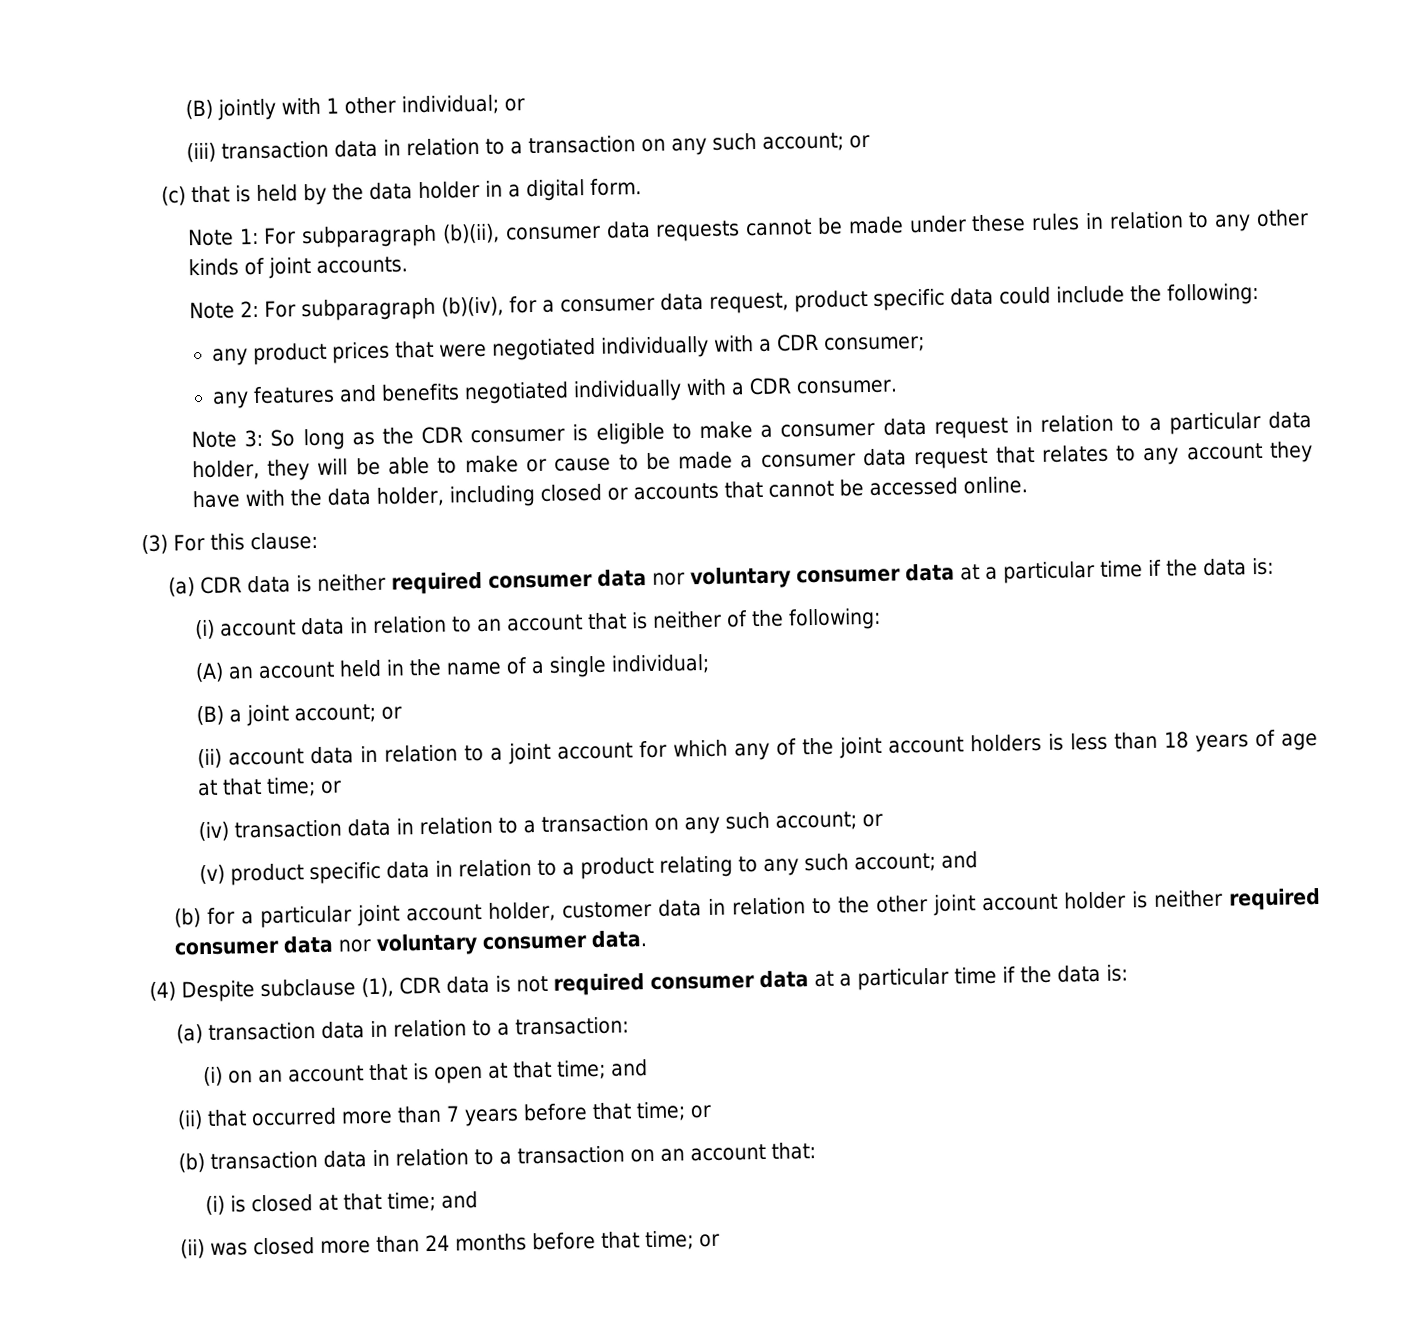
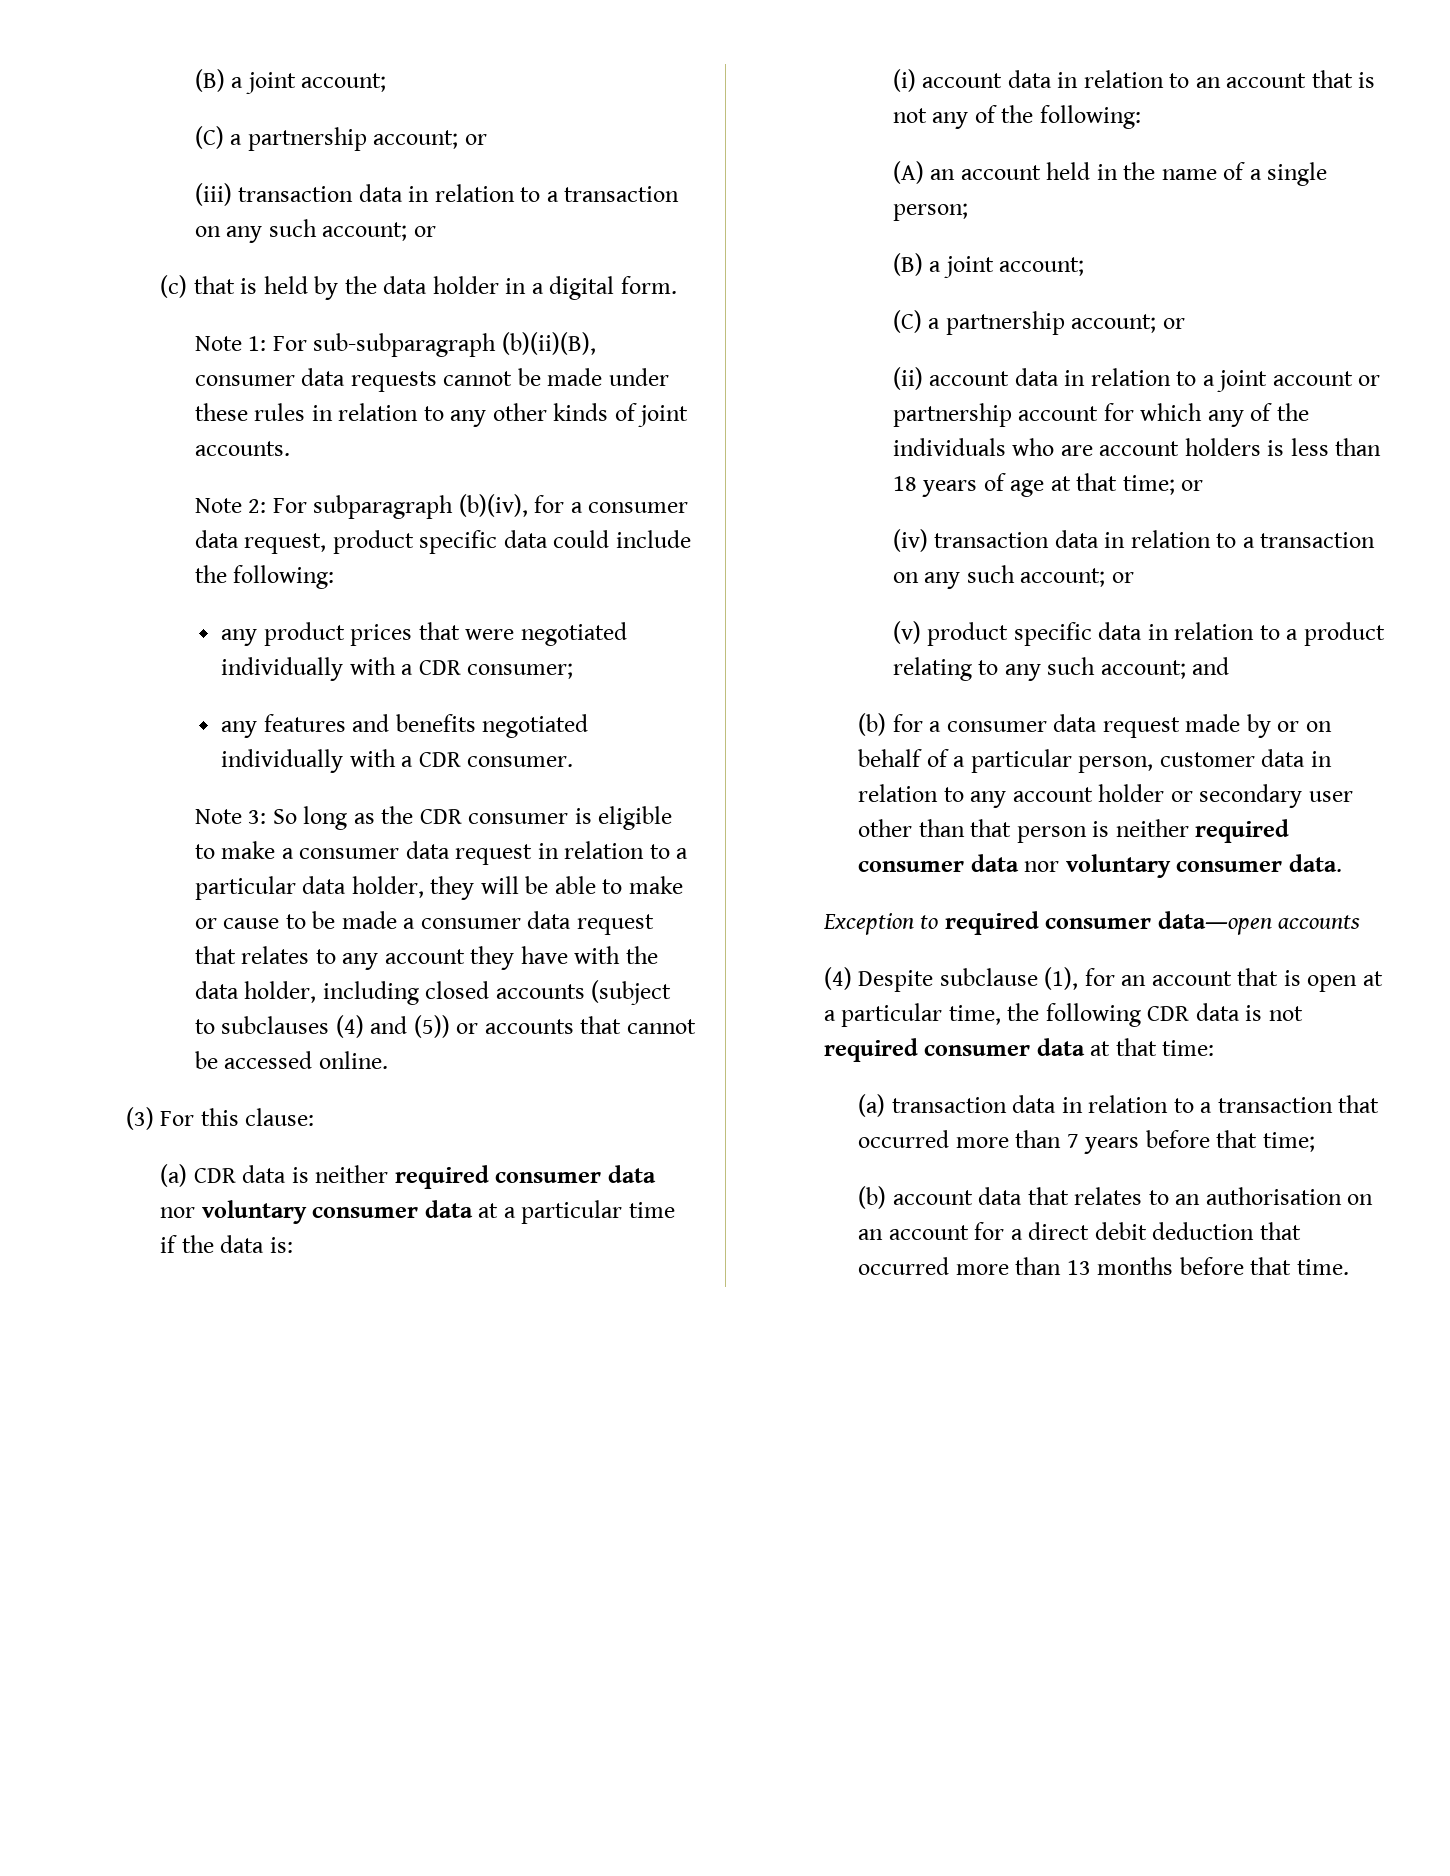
[184,94,499,121] (B) jointly with 1 other individual; -> [194,69,387,94] [194,126,459,151] (B) a joint account; // (C) a partnership account;
[301,223,501,249] subparagraph (b)(ii), -> [313,332,596,357] sub-subparagraph (b)(ii)(B),
(602, 492) none -> [495,980,672,1005] [194,1015,450,1038] accounts (subject to subclauses (4) and (5))
[651,610,722,629] neither -> [892,108,969,129] not any
[610,653,710,675] [195,703,376,727] individual; // (B) a joint account; -> [892,203,968,221] [892,253,1085,278] [892,310,1157,335] person; // (B) a joint account; // (C) a partnership account;
(633, 751) none -> [1358,375,1381,386] [892,403,1099,427] or partnership account
[838,736,882,759] joint -> [892,438,1093,456] individuals who are
[259,901,556,929] particular joint account holder, -> [946,714,1332,738] [858,749,1154,773] consumer data request made by or on behalf of a particular person,
[837,891,1126,916] the other joint account holder -> [970,784,1353,808] [858,819,1087,843] any account holder or secondary user other than that person
[148,977,394,1003] (4) Despite subclause (1), -> [822,911,1361,935] [823,967,1383,992] [823,1003,1141,1027] Exception to required consumer data―open accounts // (4) Despite subclause (1), for an account that is open at a particular time, the following
[838,964,1128,991] a particular time if the data is: -> [1115,1038,1215,1056] that time:
[514,1016,629,1036] [202,1059,648,1087] [176,1110,203,1130] transaction: // (i) on an account that is open at that time; and // (ii) -> [1217,1097,1333,1113] transaction
[689,1104,712,1119] [177,1142,816,1173] [204,1191,478,1216] [179,1234,450,1259] or // (b) transaction data in relation to a transaction on an account that: // (i) is closed at that time; and // (ii) was closed more than 24 -> [858,1186,1374,1209] [858,1222,1301,1240] [858,1257,1091,1275] // (b) account data that relates to an authorisation on an account for a direct debit deduction that occurred more than 13
[644,1230,720,1251] time; or -> [1296,1259,1349,1275] time.

